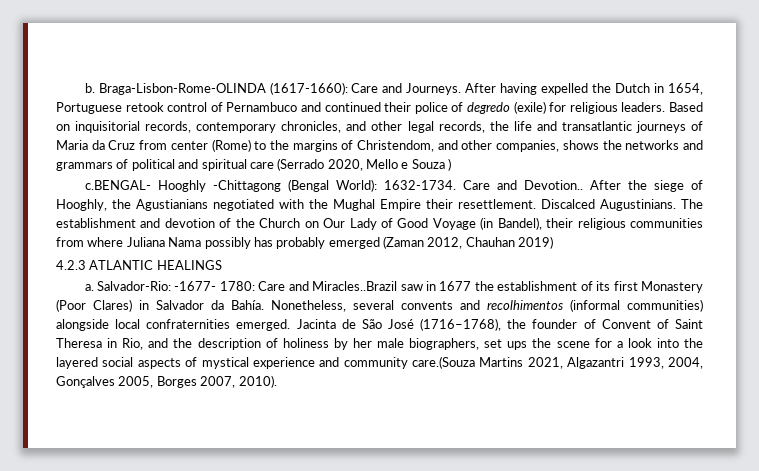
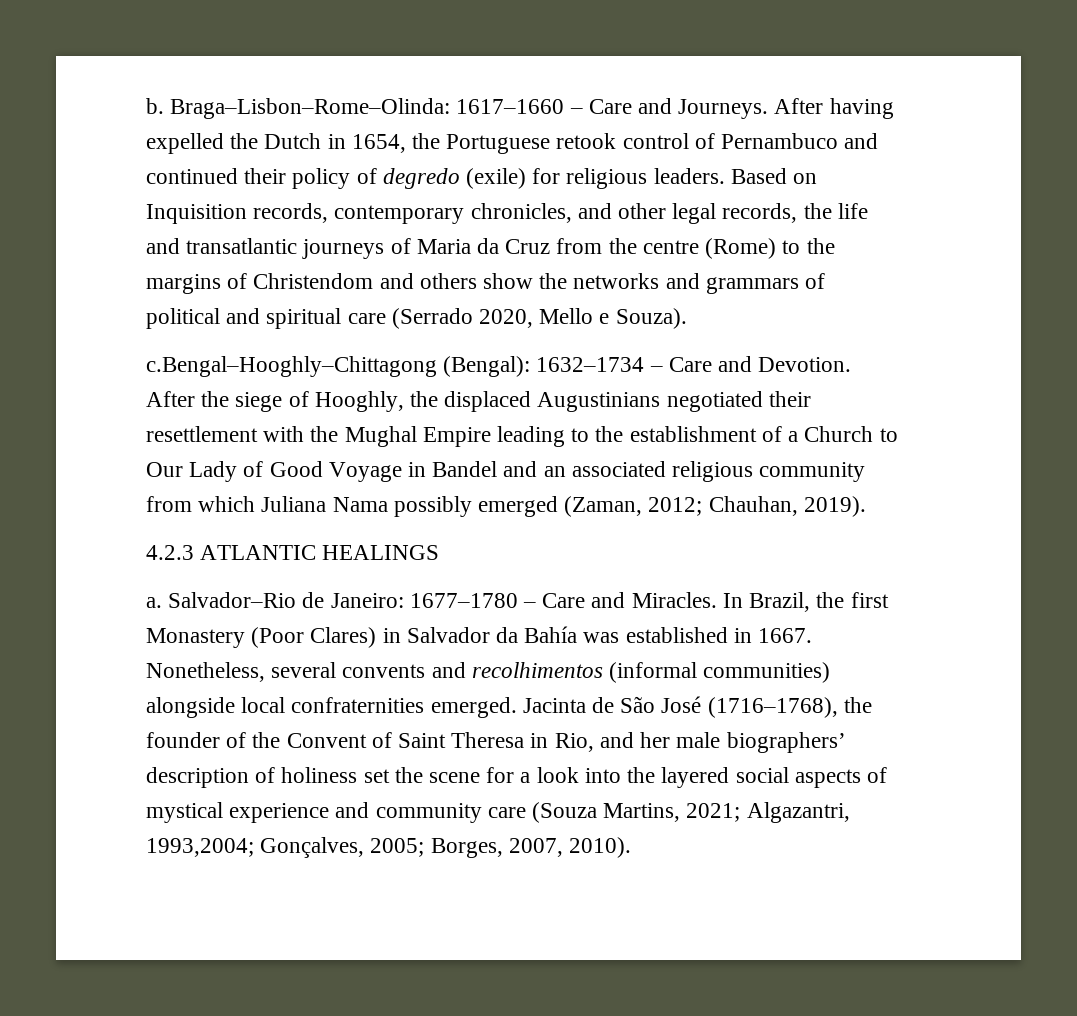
[98,82,348,95] Braga-Lisbon-Rome-OLINDA (1617-1660): -> [170,98,583,119] Braga–Lisbon–Rome–Olinda: 1617–1660 –
(704, 89) none -> [412,133,441,149] the
[414,102,448,114] police -> [292,168,351,189] policy
[75,121,141,133] inquisitorial -> [146,204,247,224] Inquisition
[170,141,208,150] center -> [608,238,699,254] the centre
[357,140,599,152] Christendom, and other companies, shows -> [253,273,534,289] Christendom and others show
[411,158,452,171] [84,179,583,192] Souza ) // c.BENGAL- Hooghly -Chittagong (Bengal World): 1632-1734. Care and Devotion.. -> [615,308,687,329] [146,356,852,377] Souza). // c.Bengal–Hooghly–Chittagong (Bengal): 1632–1734 – Care and Devotion.
[136,199,703,211] [56,218,319,228] Agustianians negotiated with the Mughal Empire their resettlement. Discalced Augustinians. The establishment and devotion of the Church on -> [444,391,811,412] [146,426,898,447] displaced Augustinians negotiated their resettlement with the Mughal Empire leading to the establishment of a Church to
[480,217,703,230] [56,236,554,249] [56,260,222,270] [84,281,611,291] (in Bandel), their religious communities from where Juliana Nama possibly has probably emerged (Zaman 2012, Chauhan 2019) // 4.2.3 ATLANTIC HEALINGS // a. Salvador-Rio: -1677- 1780: Care and Miracles..Brazil saw in 1677 the establishment of its -> [408,461,866,482] [146,496,866,517] [146,545,440,560] [146,592,845,612] in Bandel and an associated religious community from which Juliana Nama possibly emerged (Zaman, 2012; Chauhan, 2019). // 4.2.3 ATLANTIC HEALINGS // a. Salvador–Rio de Janeiro: 1677–1780 – Care and Miracles. In Brazil, the
[231,300,264,310] Bahía. -> [524,626,813,643] Bahía was established in 1667.
(596, 324) none -> [252,732,281,748] the
[173,338,528,350] the description of holiness by her male biographers, set ups -> [640,732,846,753] [146,767,390,788] her male biographers’ description of holiness set
[412,356,703,369] [56,376,197,388] care.(Souza Martins 2021, Algazantri 1993, 2004, Gonçalves 2005, Borges -> [487,802,850,823] [146,837,503,858] care (Souza Martins, 2021; Algazantri, 1993,2004; Gonçalves, 2005; Borges,

